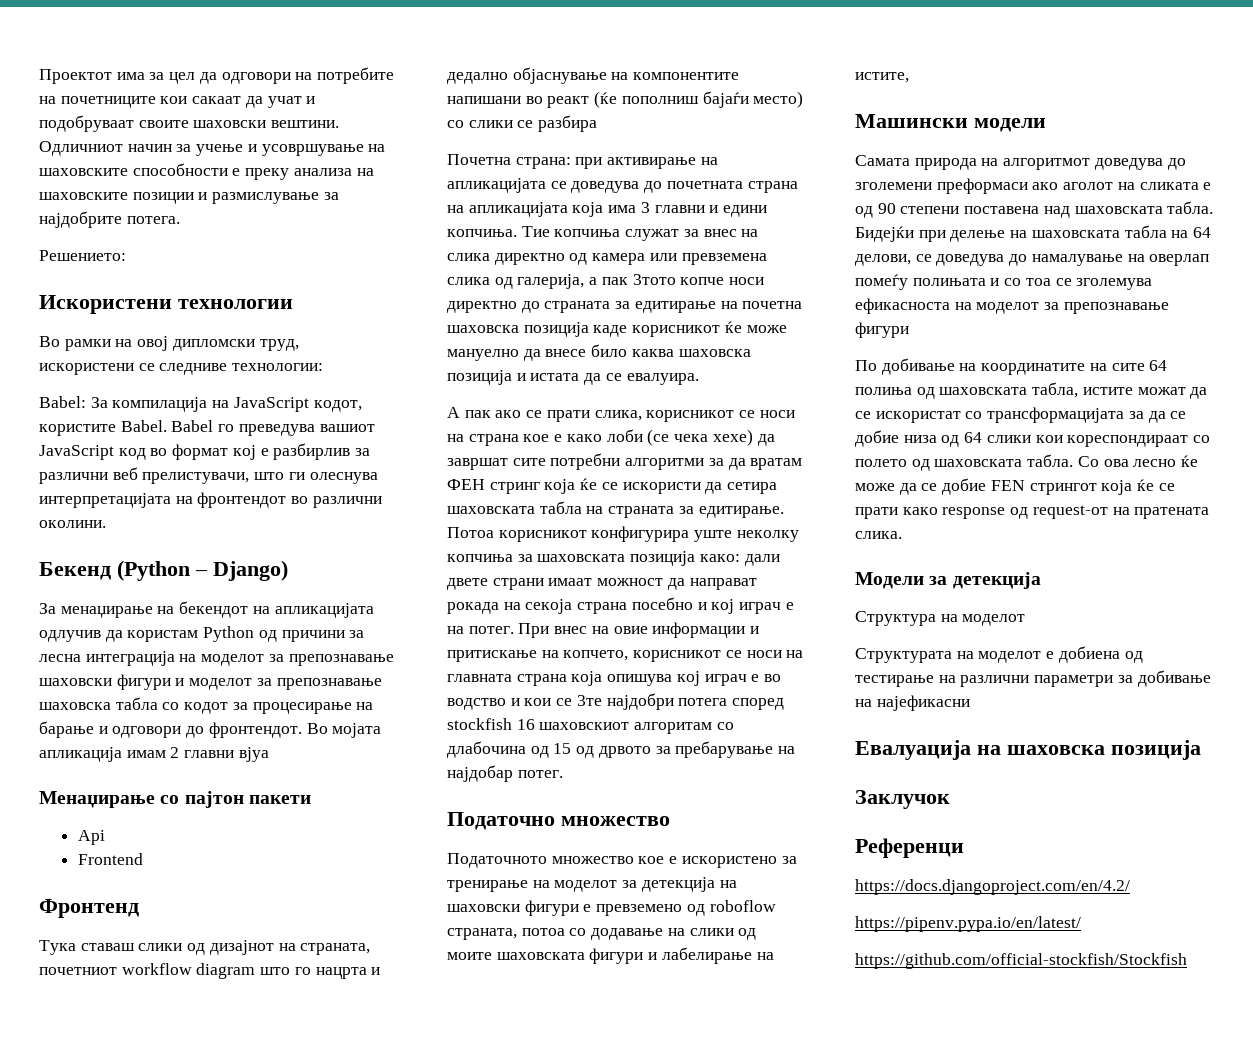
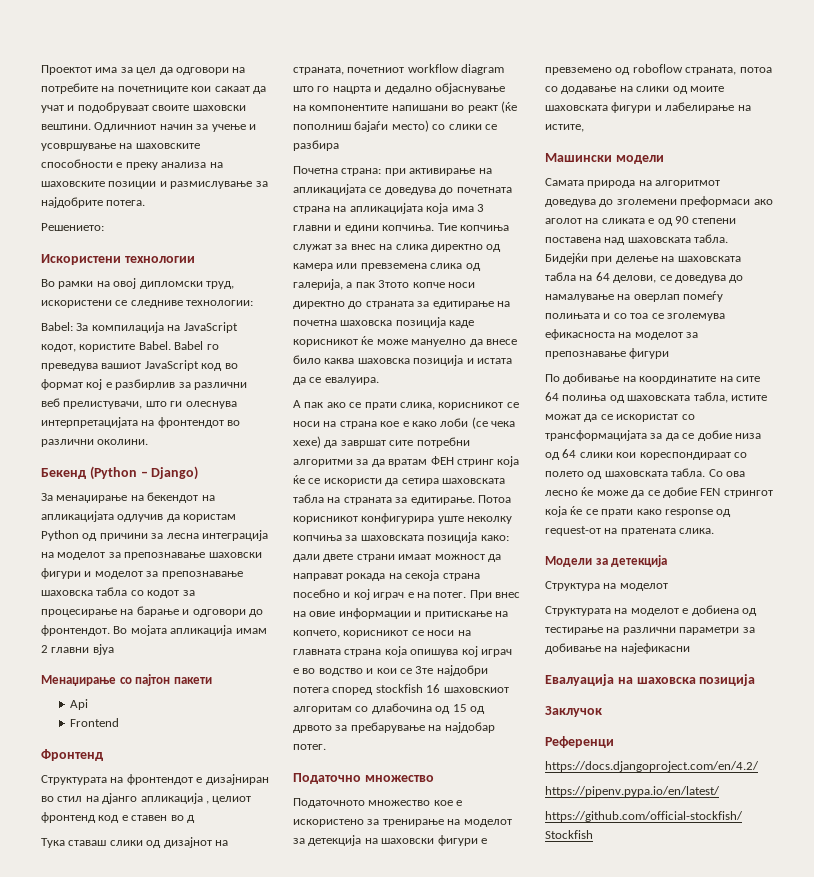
(139, 908) none -> [41,774,269,785] [41,793,252,804] [41,812,195,823] // Структурата на фронтендот е дизајниран во стил на дјанго апликација , целиот фронтенд код е ставен во д

